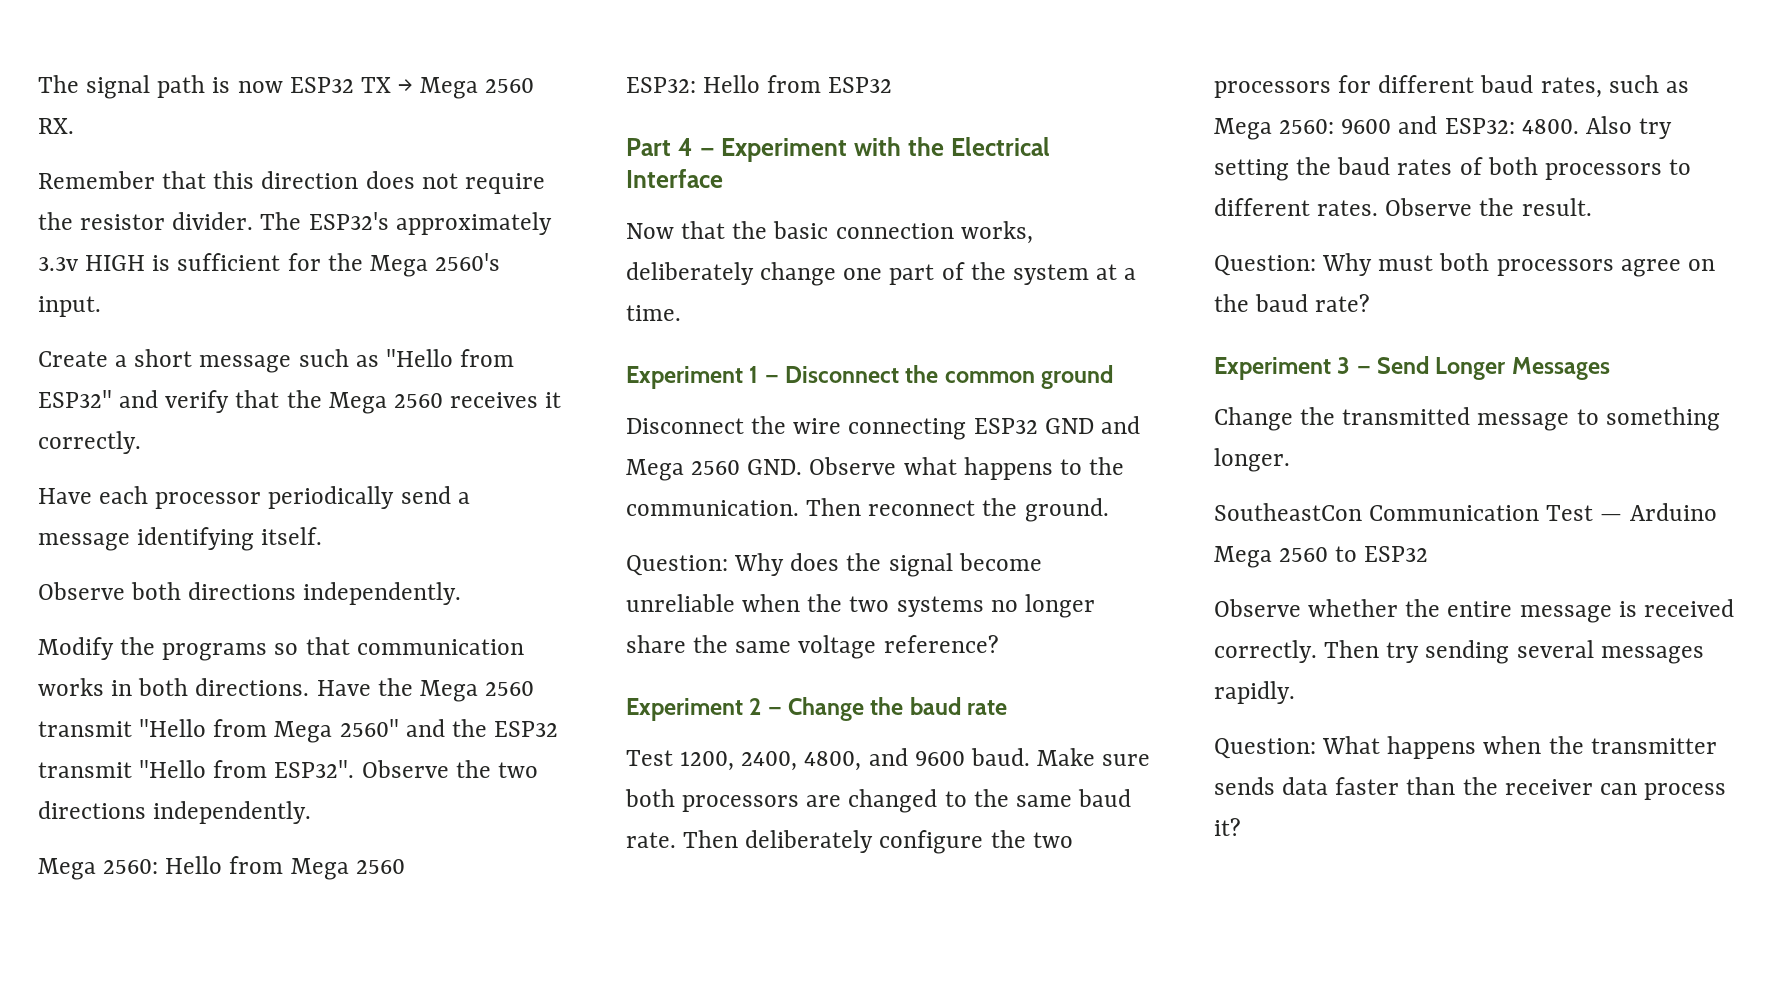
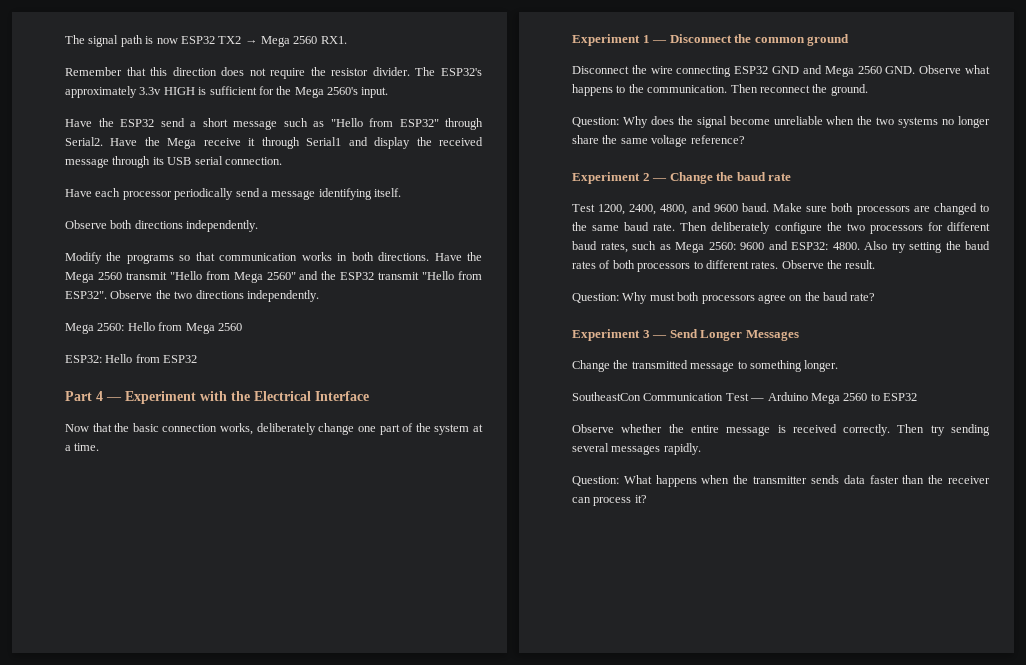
[360,77,391,93] TX -> [218,36,242,44] TX2
[38,118,74,134] RX. -> [320,36,347,44] RX1.
[38,351,108,367] Create -> [65,118,185,127] Have the ESP32 send
[119,390,562,414] [38,431,141,454] and verify that the Mega 2560 receives it correctly. -> [445,118,483,130] [65,137,483,149] [65,156,282,168] through Serial2. Have the Mega receive it through Serial1 and display the received message through its USB serial connection.

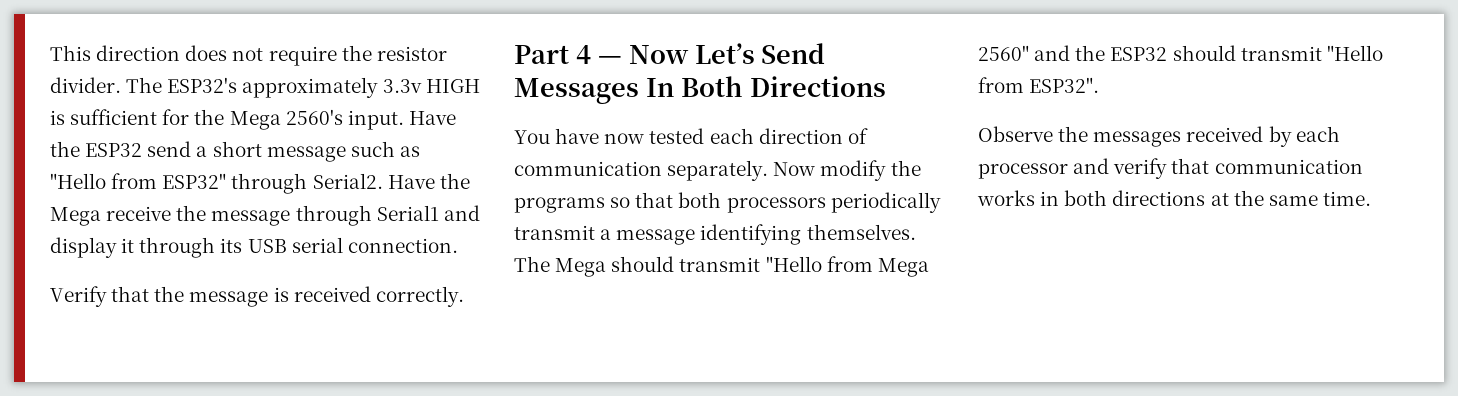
[65,35,347,47] [65,67,168,76] The signal path is now ESP32 TX2 → Mega 2560 RX1. // Remember that this -> [50,45,91,61] This
(389, 92) // -> (404, 120) none
[248,138,256,146] it -> [176,205,291,226] the message
[416,137,483,146] [65,158,109,168] the received message -> [121,238,135,253] it
[65,188,401,200] [65,220,259,232] [65,252,482,264] [65,272,122,283] Have each processor periodically send a message identifying itself. // Observe both directions independently. // Modify the programs so that communication works in both directions. Have the Mega 2560 -> [50,286,464,307] [514,43,826,64] [514,76,886,104] [514,128,868,144] [514,160,921,181] [514,192,941,213] [514,224,916,245] [514,256,675,277] Verify that the message is received correctly. // Part 4 — Now Let’s Send Messages In Both Directions // You have now tested each direction of communication separately. Now modify the programs so that both processors periodically transmit a message identifying themselves. The Mega should
(375, 276) none -> [1172,45,1236,61] should
[110,290,319,302] [65,322,242,334] [65,354,198,363] [65,391,369,404] [65,423,484,435] [65,443,100,451] [572,34,850,46] [572,65,990,77] [572,84,868,96] [572,116,990,128] [572,135,745,147] [572,172,792,184] [572,203,989,215] [572,222,990,234] [572,241,990,253] [572,260,876,272] [572,292,876,304] [572,329,799,341] [572,360,839,372] [572,392,917,404] [572,424,990,436] [572,443,701,455] [572,475,990,487] [572,495,647,506] Observe the two directions independently. // Mega 2560: Hello from Mega 2560 // ESP32: Hello from ESP32 // Part 4 — Experiment with the Electrical Interface // Now that the basic connection works, deliberately change one part of the system at a time. // Experiment 1 — Disconnect the common ground // Disconnect the wire connecting ESP32 GND and Mega 2560 GND. Observe what happens to the communication. Then reconnect the ground. // Question: Why does the signal become unreliable when the two systems no longer share the same voltage reference? // Experiment 2 — Change the baud rate // Test 1200, 2400, 4800, and 9600 baud. Make sure both processors are changed to the same baud rate. Then deliberately configure the two processors for different baud rates, such as Mega 2560: 9600 and ESP32: 4800. Also try setting the baud rates of both processors to different rates. Observe the result. // Question: Why must both processors agree on the baud rate? // Experiment 3 — Send Longer Messages // Change the transmitted message to something longer. // SoutheastCon Communication Test — Arduino Mega 2560 to ESP32 // Observe whether the entire message is received correctly. Then try sending several messages rapidly. // Question: What happens when the transmitter sends data faster than the receiver can process it? -> [978,126,1340,147] [978,158,1363,179] [977,190,1371,206] // Observe the messages received by each processor and verify that communication works in both directions at the same time.

